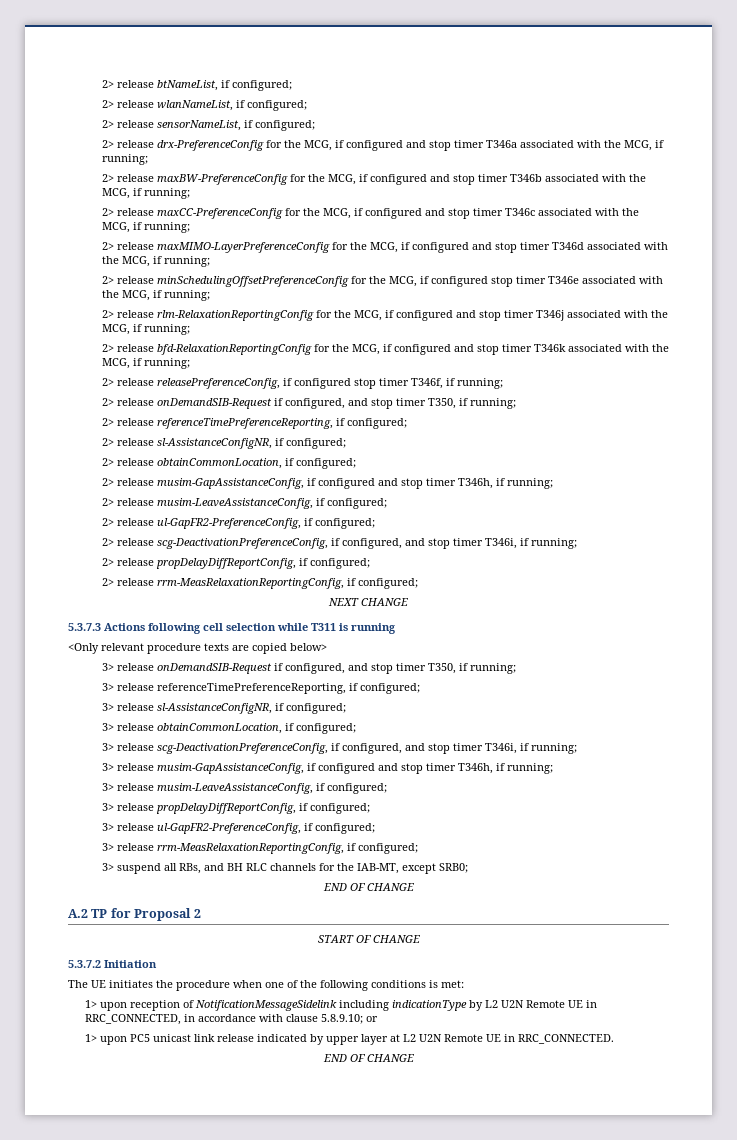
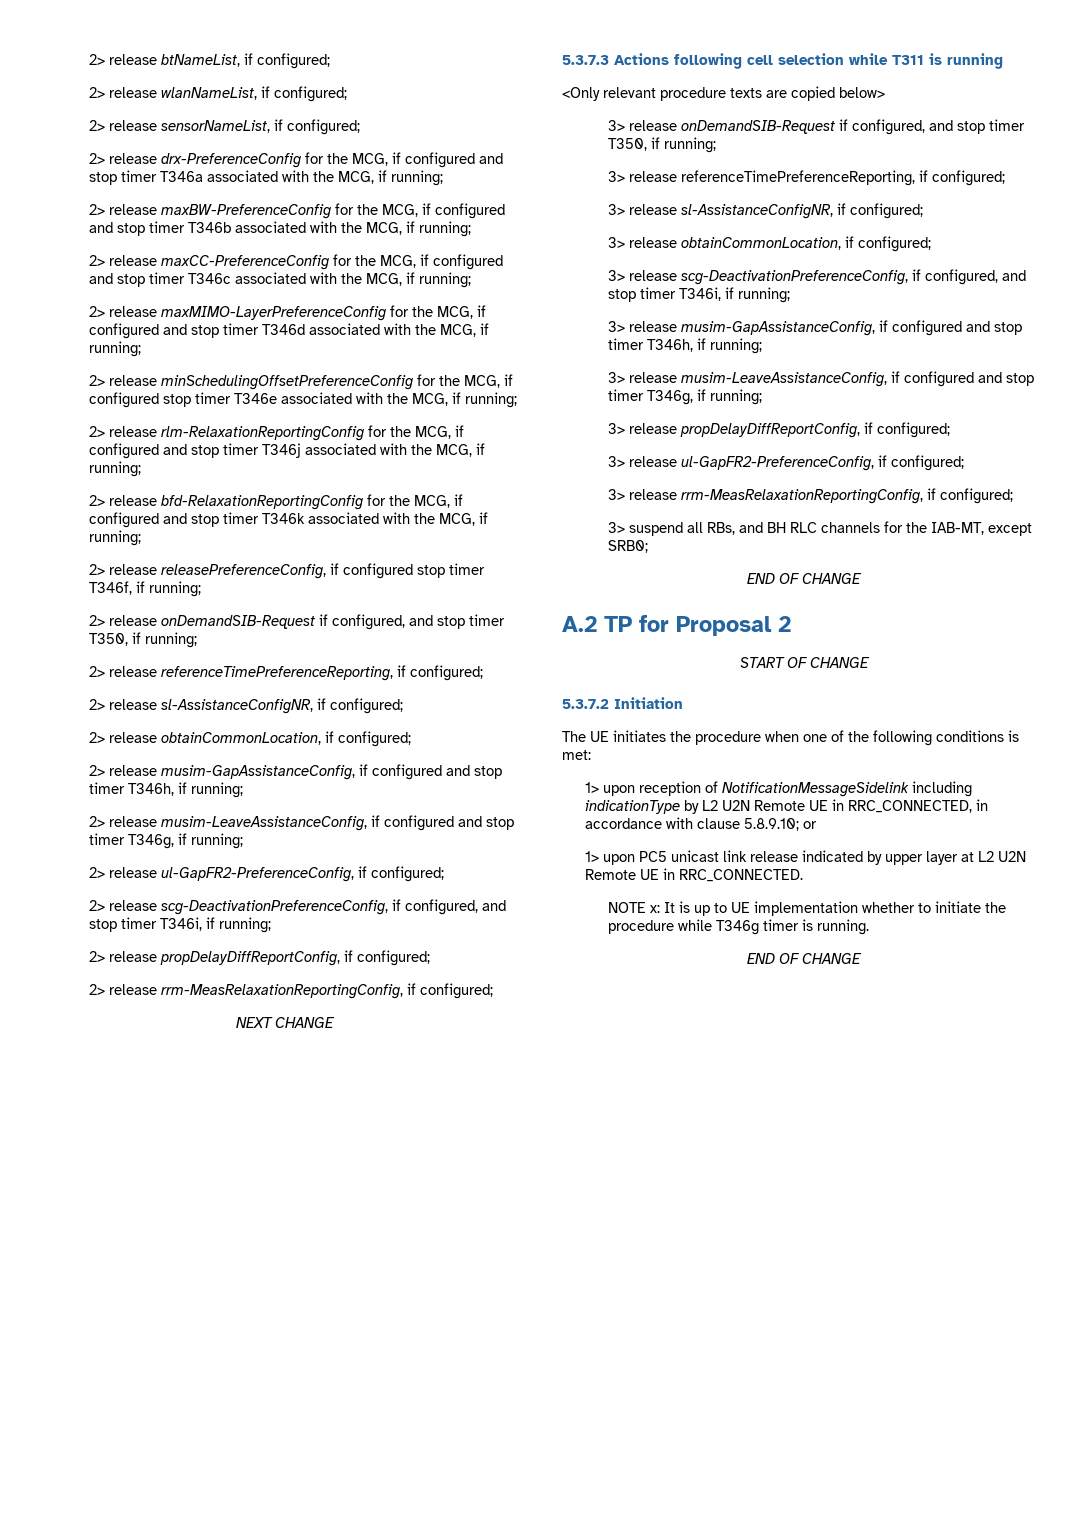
[326,498,387,509] configured; -> [384,815,515,831] [89,833,244,849] configured and stop timer T346g, if running;
[326,783,387,794] configured; -> [904,371,1035,387] [608,389,763,405] configured and stop timer T346g, if running;
(614, 1039) none -> [608,901,1007,916] [608,919,870,935] // NOTE x: It is up to UE implementation whether to initiate the procedure while T346g timer is running.

